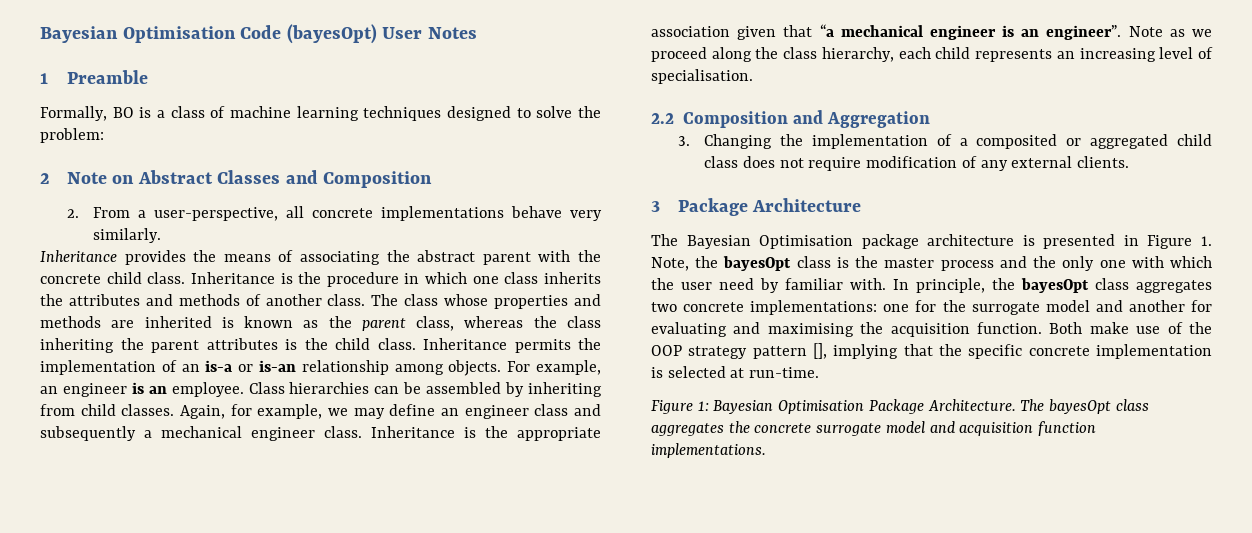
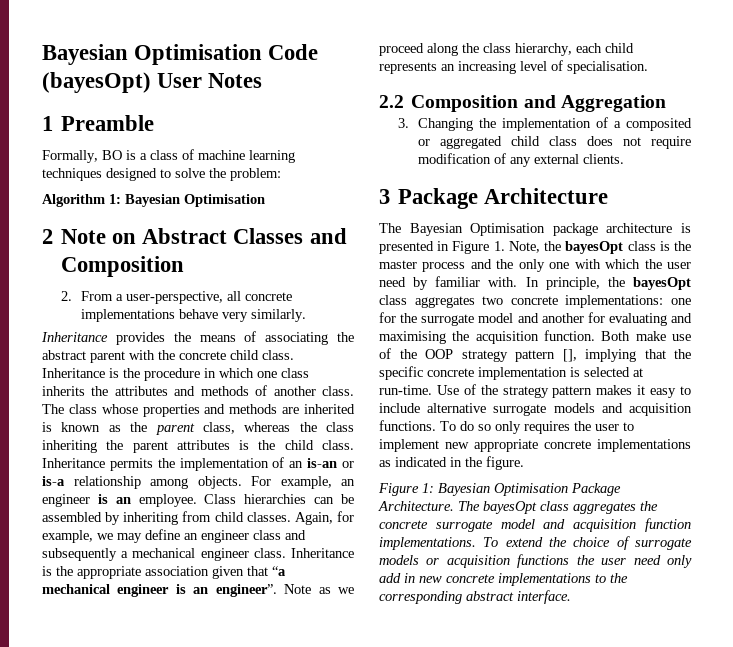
(104, 135) none -> [42,194,265,207] // Algorithm 1: Bayesian Optimisation
[205,360,297,372] is-a or is-an -> [307,458,354,468] [42,476,65,486] is-an or is-a
(820, 372) none -> [436,384,691,398] [379,403,692,416] [379,420,634,434] [379,439,691,452] [379,456,524,470] Use of the strategy pattern makes it easy to include alternative surrogate models and acquisition functions. To do so only requires the user to implement new appropriate concrete implementations as indicated in the figure.
(766, 450) none -> [483,536,692,550] [379,554,692,568] [379,573,628,586] [379,590,571,604] To extend the choice of surrogate models or acquisition functions the user need only add in new concrete implementations to the corresponding abstract interface.

